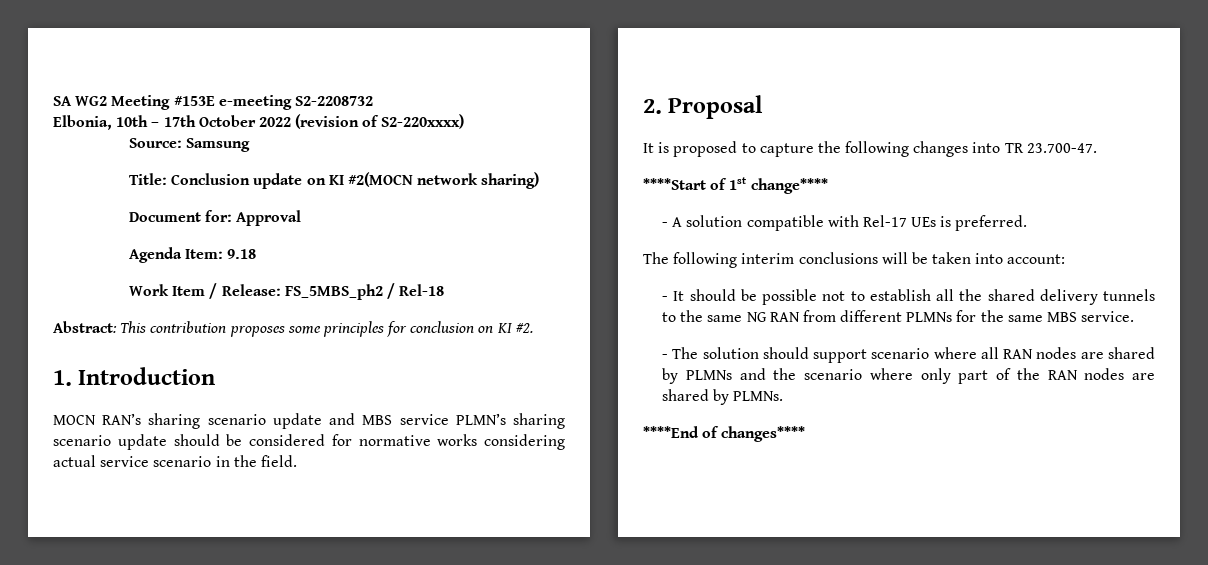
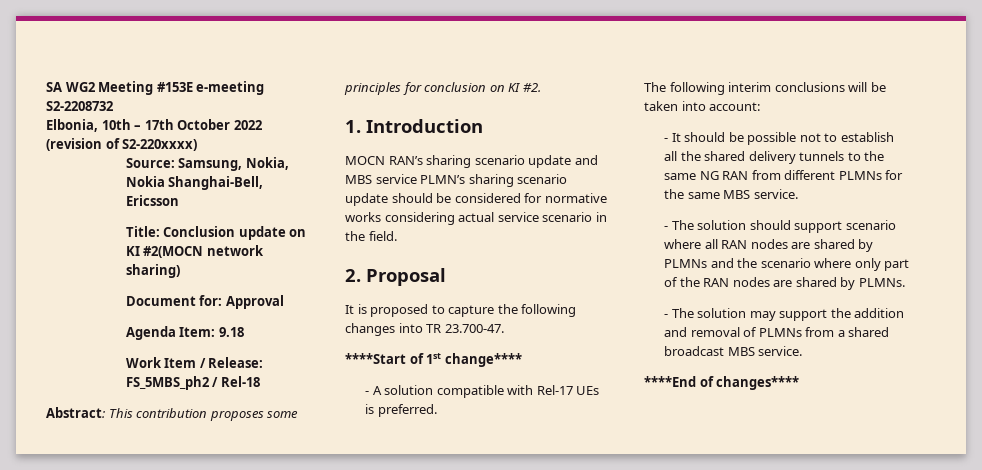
[186,138,251,152] Samsung -> [178,157,289,171] [125,176,264,190] [125,195,179,206] Samsung, Nokia, Nokia Shanghai-Bell, Ericsson
(784, 396) none -> [664,308,905,321] [664,327,890,337] [664,346,803,356] // - The solution may support the addition and removal of PLMNs from a shared broadcast MBS service.

